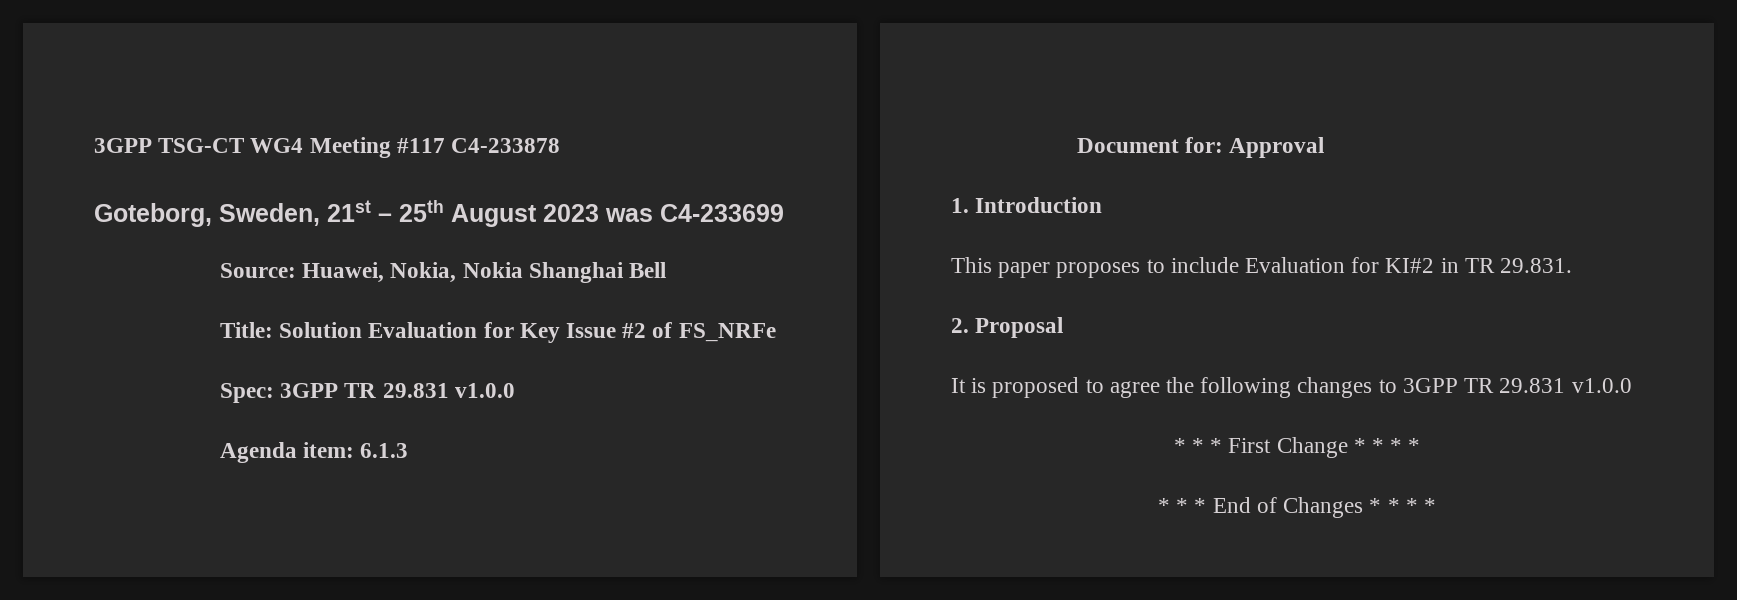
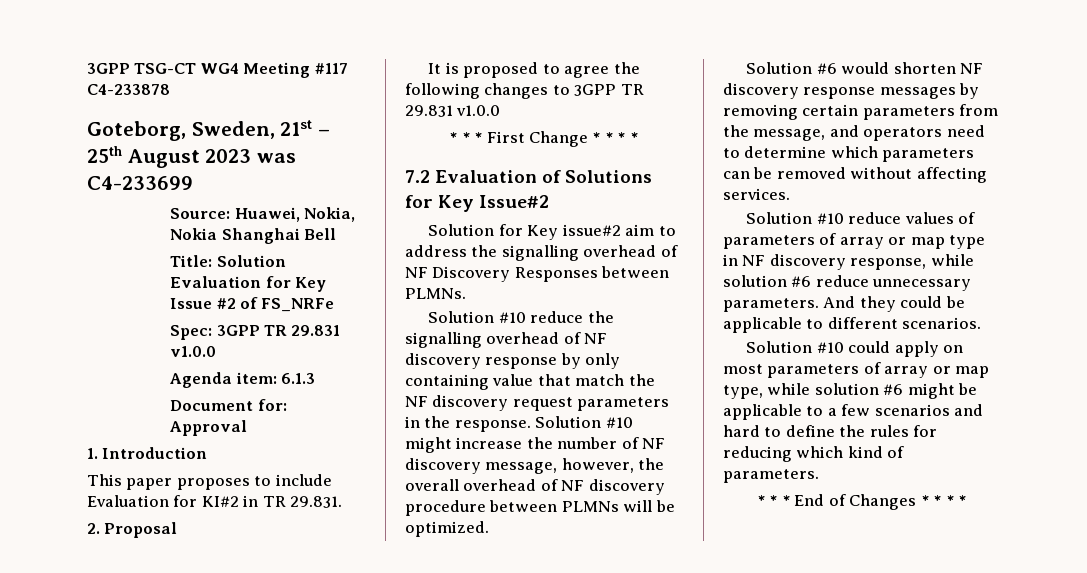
(1421, 445) none -> [405,170,653,183] [405,195,550,212] [428,224,676,240] [405,245,678,261] [405,266,670,282] [405,288,466,299] [428,311,614,323] [405,332,608,348] [405,353,621,369] [405,374,655,390] [405,395,670,411] [405,416,633,432] [405,437,666,453] [405,458,665,474] [405,479,665,495] [405,500,675,516] [405,521,489,537] [746,62,984,74] [723,83,980,99] [723,104,999,120] [723,125,985,141] [723,146,975,162] [723,167,987,183] [723,188,790,200] [746,212,976,224] [723,233,986,249] [723,254,974,270] [723,275,972,291] [723,296,965,312] [723,317,982,333] [746,341,964,357] [723,362,990,378] [723,383,978,399] [723,404,984,420] [723,425,938,437] [723,446,905,462] [723,469,819,483] // 7.2 Evaluation of Solutions for Key Issue#2 // Solution for Key issue#2 aim to address the signalling overhead of NF Discovery Responses between PLMNs. // Solution #10 reduce the signalling overhead of NF discovery response by only containing value that match the NF discovery request parameters in the response. Solution #10 might increase the number of NF discovery message, however, the overall overhead of NF discovery procedure between PLMNs will be optimized. // Solution #6 would shorten NF discovery response messages by removing certain parameters from the message, and operators need to determine which parameters can be removed without affecting services. // Solution #10 reduce values of parameters of array or map type in NF discovery response, while solution #6 reduce unnecessary parameters. And they could be applicable to different scenarios. // Solution #10 could apply on most parameters of array or map type, while solution #6 might be applicable to a few scenarios and hard to define the rules for reducing which kind of parameters.

